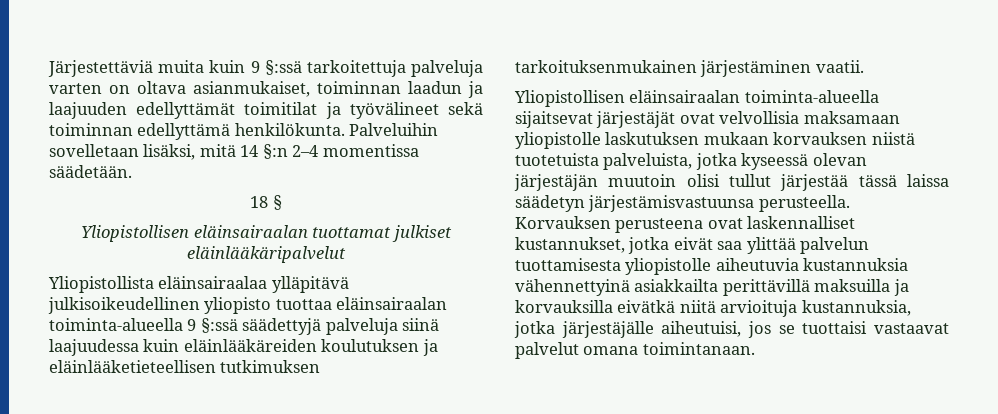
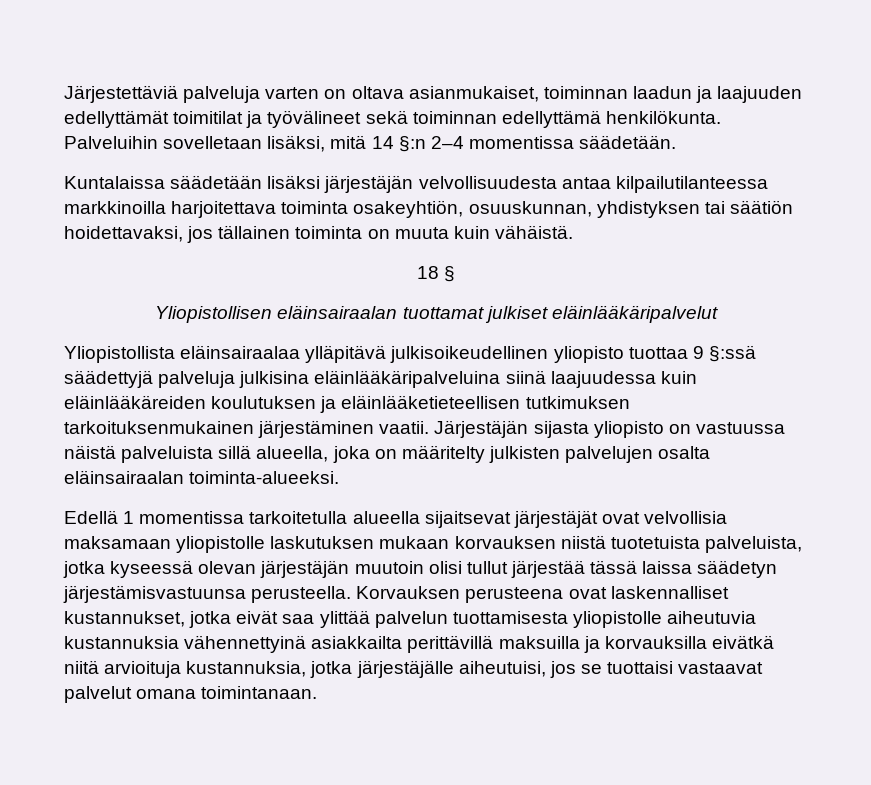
[158,60,406,77] muita kuin 9 §:ssä tarkoitettuja -> (178, 94) none
(132, 171) none -> [64,175,768,193] [64,200,793,218] [64,225,573,243] // Kuntalaissa säädetään lisäksi järjestäjän velvollisuudesta antaa kilpailutilanteessa markkinoilla harjoitettava toiminta osakeyhtiön, osuuskunnan, yhdistyksen tai säätiön hoidettavaksi, jos tällainen toiminta on muuta kuin vähäistä.
[336,297,448,310] [49,318,183,331] eläinsairaalan toiminta-alueella -> (688, 353) none
(398, 326) none -> [239,370,501,388] julkisina eläinlääkäripalveluina
[514,90,879,107] // Yliopistollisen eläinsairaalan toiminta-alueella -> [434,420,785,438] [64,445,711,463] [64,470,340,484] [64,510,420,524] Järjestäjän sijasta yliopisto on vastuussa näistä palveluista sillä alueella, joka on määritelty julkisten palvelujen osalta eläinsairaalan toiminta-alueeksi. // Edellä 1 momentissa tarkoitetulla alueella

